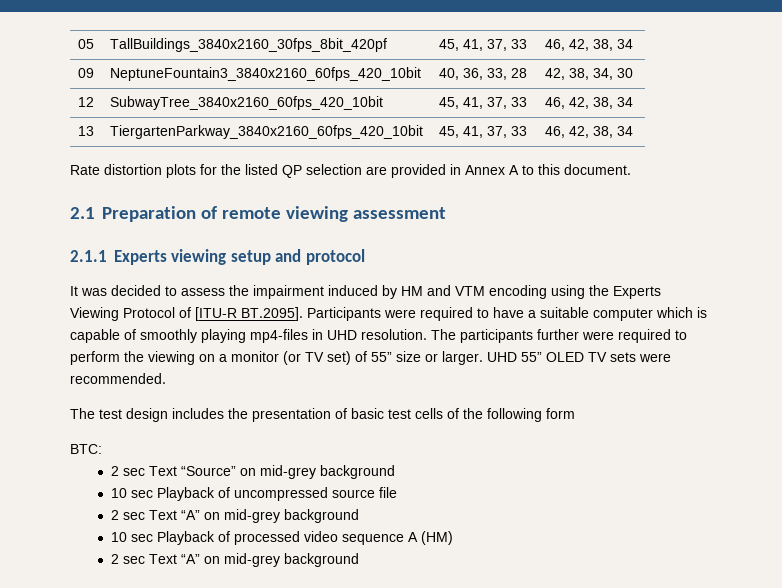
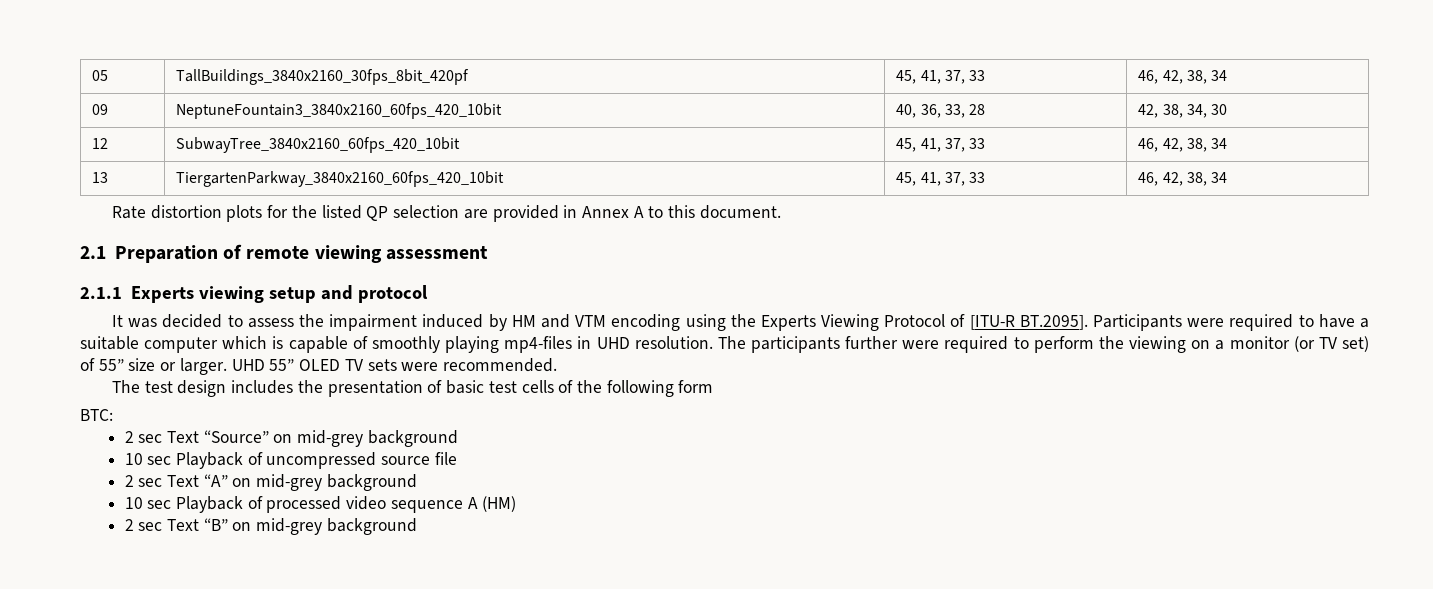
[180,554,200,564] “A” -> [203,518,228,531] “B”

